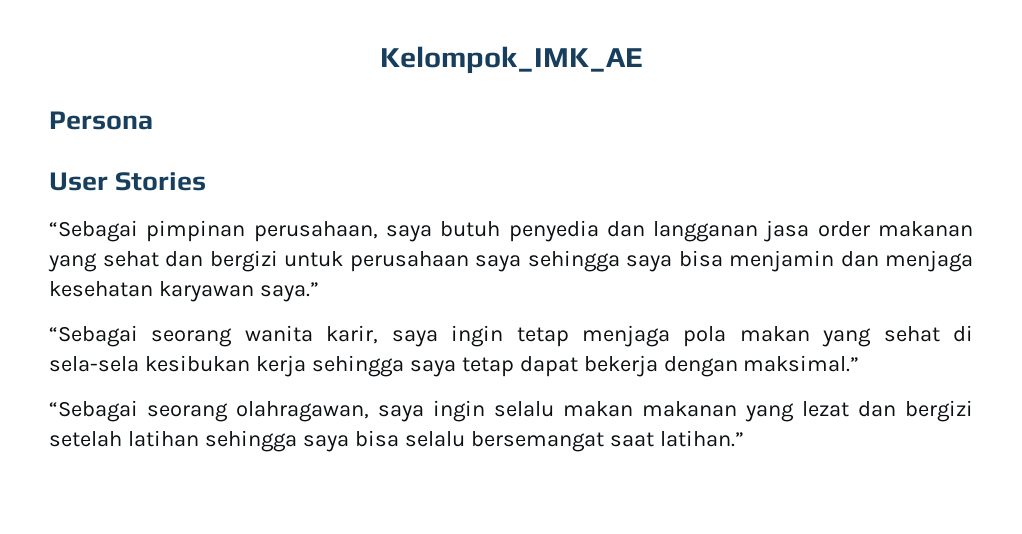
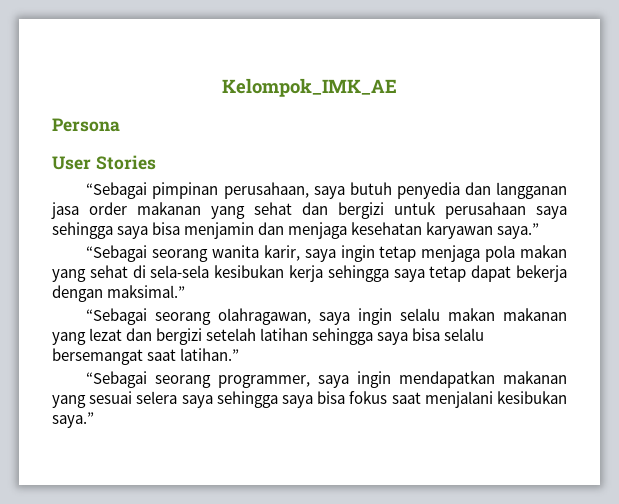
(744, 438) none -> [86,371,567,388] [52,391,567,408] [52,412,94,428] // “Sebagai seorang programmer, saya ingin mendapatkan makanan yang sesuai selera saya sehingga saya bisa fokus saat menjalani kesibukan saya.”

